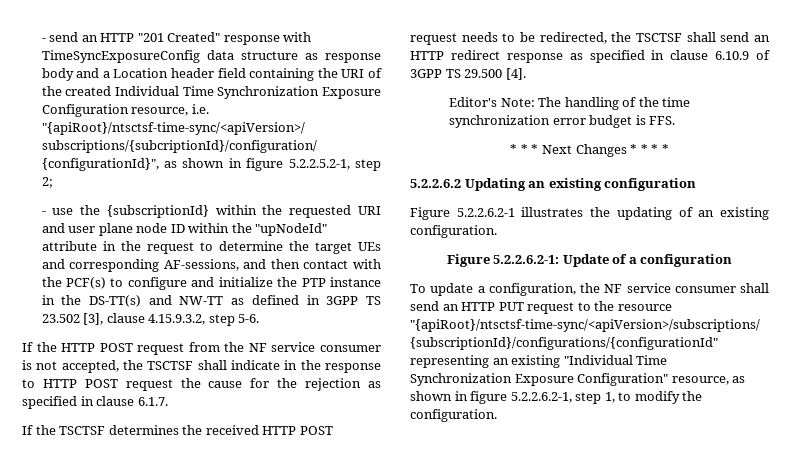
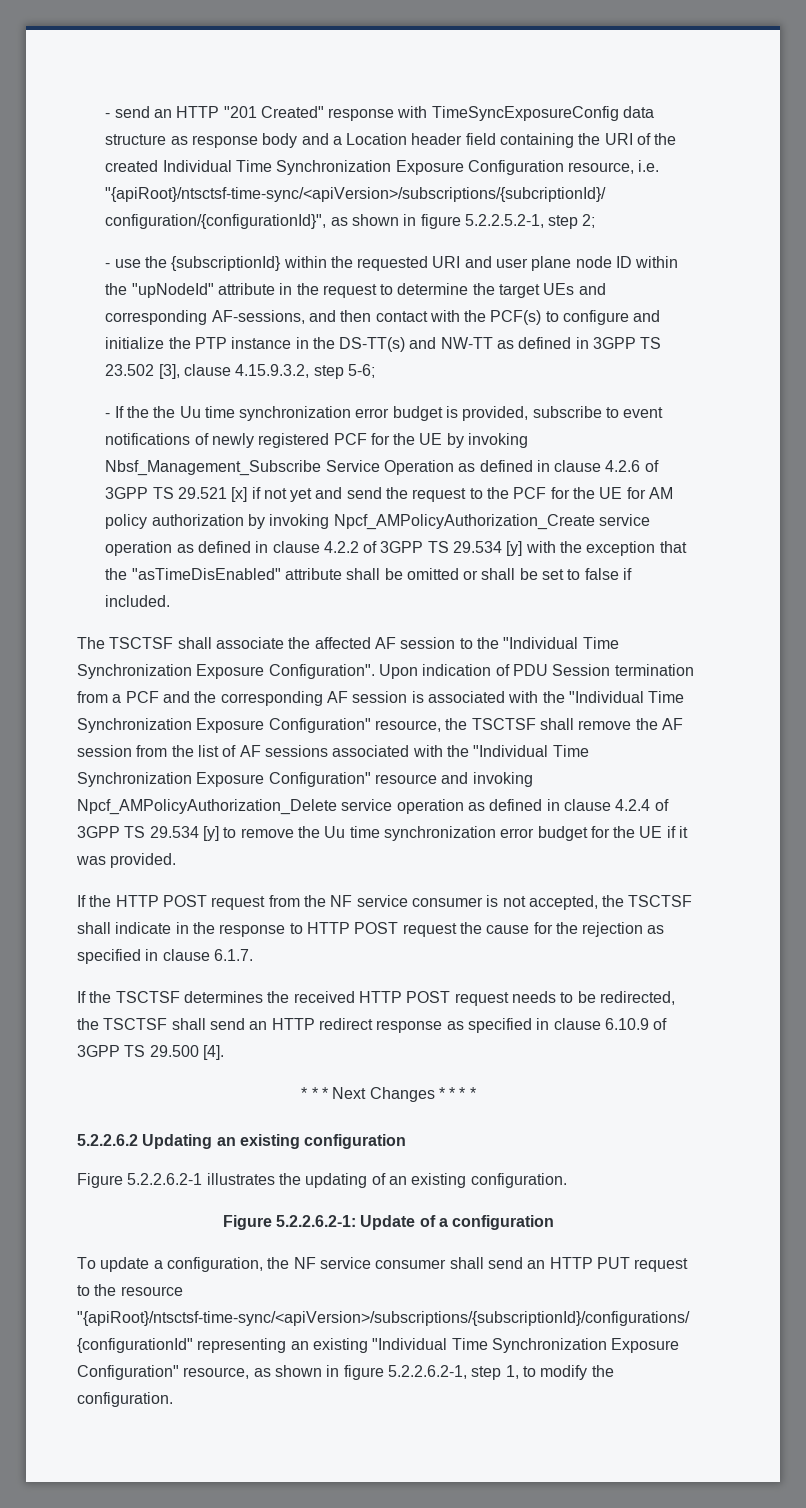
[238,314,260,323] 5-6. -> [347,364,375,378] [105,406,664,421] [105,433,529,448] [105,460,659,476] [105,487,673,502] [105,514,650,530] [105,541,687,556] [105,568,633,580] [105,595,171,607] [77,637,619,649] [77,664,694,679] [77,691,685,706] [77,718,683,733] [77,745,589,757] [77,772,533,787] [77,799,669,815] [77,826,689,841] [76,853,177,868] 5-6; // - If the the Uu time synchronization error budget is provided, subscribe to event notifications of newly registered PCF for the UE by invoking Nbsf_Management_Subscribe Service Operation as defined in clause 4.2.6 of 3GPP TS 29.521 [x] if not yet and send the request to the PCF for the UE for AM policy authorization by invoking Npcf_AMPolicyAuthorization_Create service operation as defined in clause 4.2.2 of 3GPP TS 29.534 [y] with the exception that the "asTimeDisEnabled" attribute shall be omitted or shall be set to false if included. // The TSCTSF shall associate the affected AF session to the "Individual Time Synchronization Exposure Configuration". Upon indication of PDU Session termination from a PCF and the corresponding AF session is associated with the "Individual Time Synchronization Exposure Configuration" resource, the TSCTSF shall remove the AF session from the list of AF sessions associated with the "Individual Time Synchronization Exposure Configuration" resource and invoking Npcf_AMPolicyAuthorization_Delete service operation as defined in clause 4.2.4 of 3GPP TS 29.534 [y] to remove the Uu time synchronization error budget for the UE if it was provided.
[449,97,691,110] [449,115,676,128] // Editor's Note: The handling of the time synchronization error budget is FFS. -> (224, 1052) none

